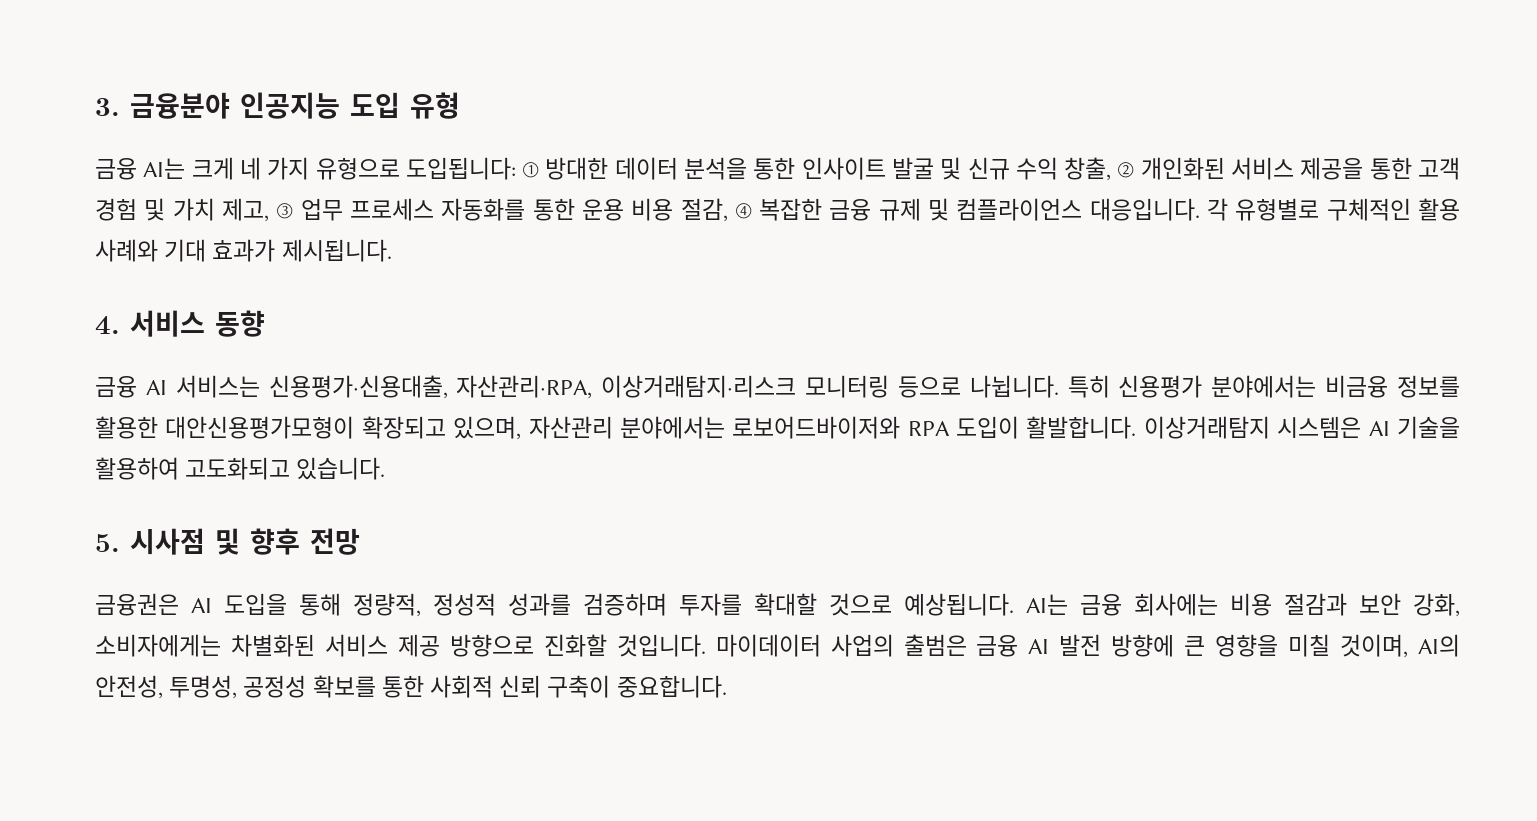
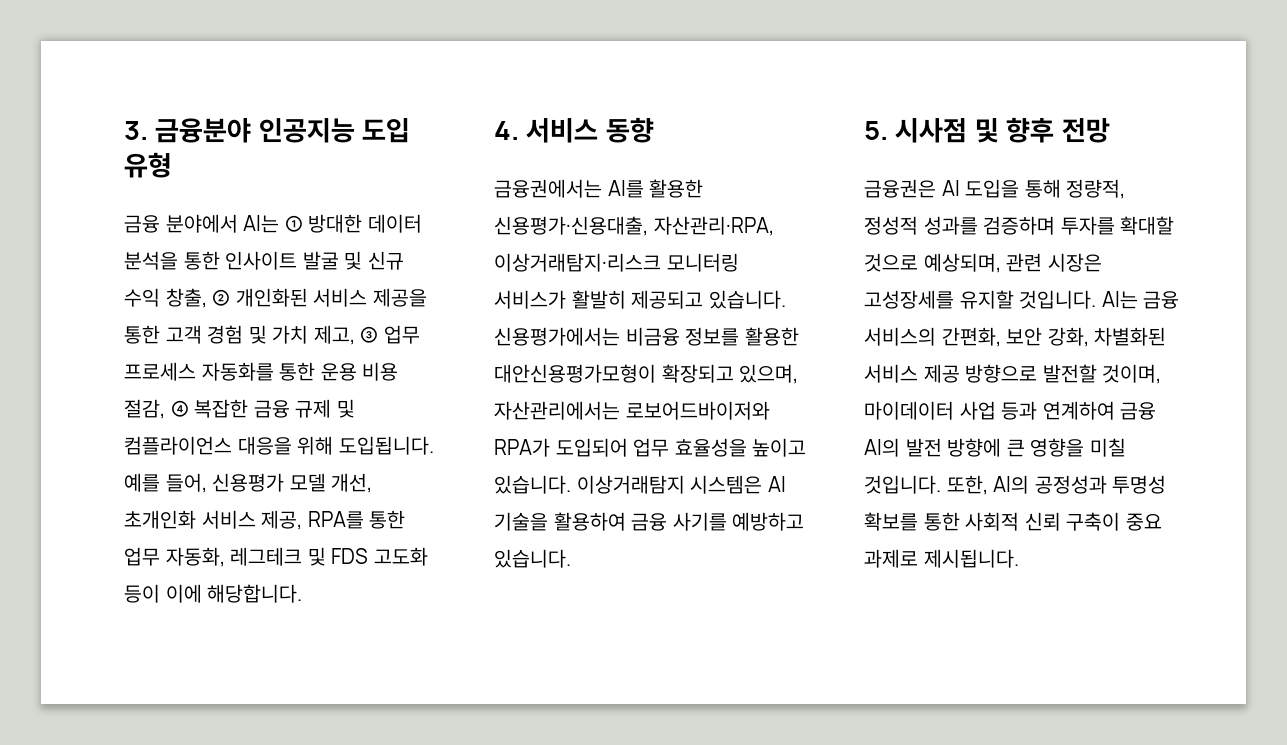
[143,157,516,180] AI는 크게 네 가지 유형으로 도입됩니다: -> [165,214,280,233] 분야에서 AI는
[1089,198,1460,221] [95,239,392,262] 대응입니다. 각 유형별로 구체적인 활용 사례와 기대 효과가 제시됩니다. -> [237,436,434,455] [124,473,373,493] [124,510,406,530] [124,547,428,567] [124,584,303,603] 대응을 위해 도입됩니다. 예를 들어, 신용평가 모델 개선, 초개인화 서비스 제공, RPA를 통한 업무 자동화, 레그테크 및 FDS 고도화 등이 이에 해당합니다.
[95,375,260,398] 금융 AI 서비스는 -> [494,179,704,198] 금융권에서는 AI를 활용한
[897,375,1317,398] 등으로 나뉩니다. 특히 신용평가 분야에서는 -> [494,290,786,309] [494,327,620,346] 서비스가 활발히 제공되고 있습니다. 신용평가에서는
[528,416,1137,439] 자산관리 분야에서는 로보어드바이저와 RPA 도입이 활발합니다. -> [494,401,770,420] [494,438,807,457] [494,475,571,494] 자산관리에서는 로보어드바이저와 RPA가 도입되어 업무 효율성을 높이고 있습니다.
[185,457,291,480] 고도화되고 -> [631,512,805,531] 금융 사기를 예방하고
[904,593,1347,616] 예상됩니다. AI는 금융 회사에는 비용 절감과 -> [923,253,1102,273] [864,290,1180,309] [864,327,1001,347] 예상되며, 관련 시장은 고성장세를 유지할 것입니다. AI는 금융 서비스의 간편화,
[95,634,221,657] 소비자에게는 -> (1089, 337) none
[543,634,1050,657] 진화할 것입니다. 마이데이터 사업의 출범은 금융 AI -> [1042,364,1162,384] [864,401,1157,420] [864,438,900,457] 발전할 것이며, 마이데이터 사업 등과 연계하여 금융 AI의
[1340,634,1460,658] [95,675,307,699] 것이며, AI의 안전성, 투명성, 공정성 -> [864,475,1167,495] 것입니다. 또한, AI의 공정성과 투명성
[616,675,727,698] 중요합니다. -> [1125,513,1162,531] [864,549,1019,568] 중요 과제로 제시됩니다.

